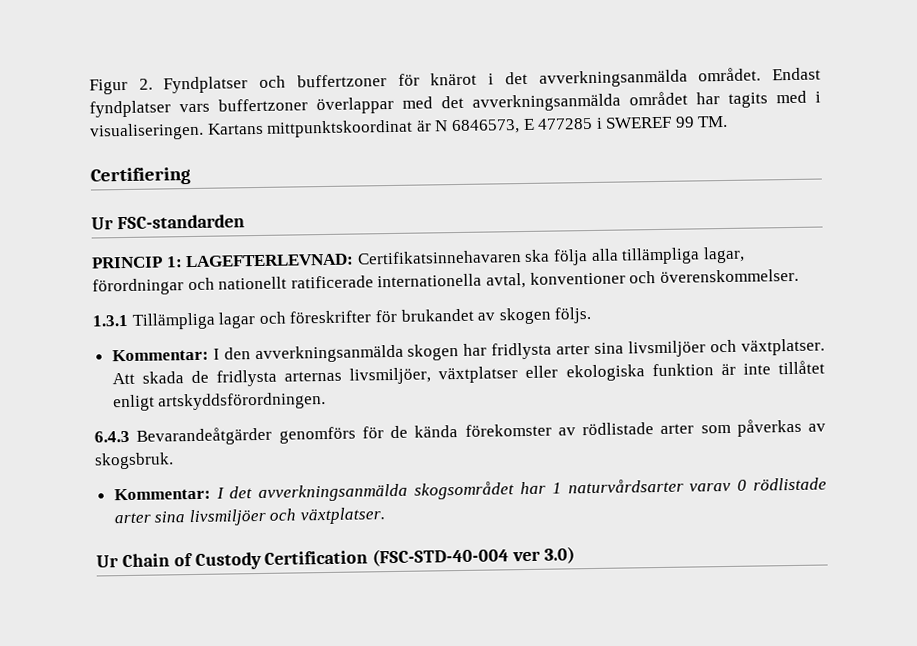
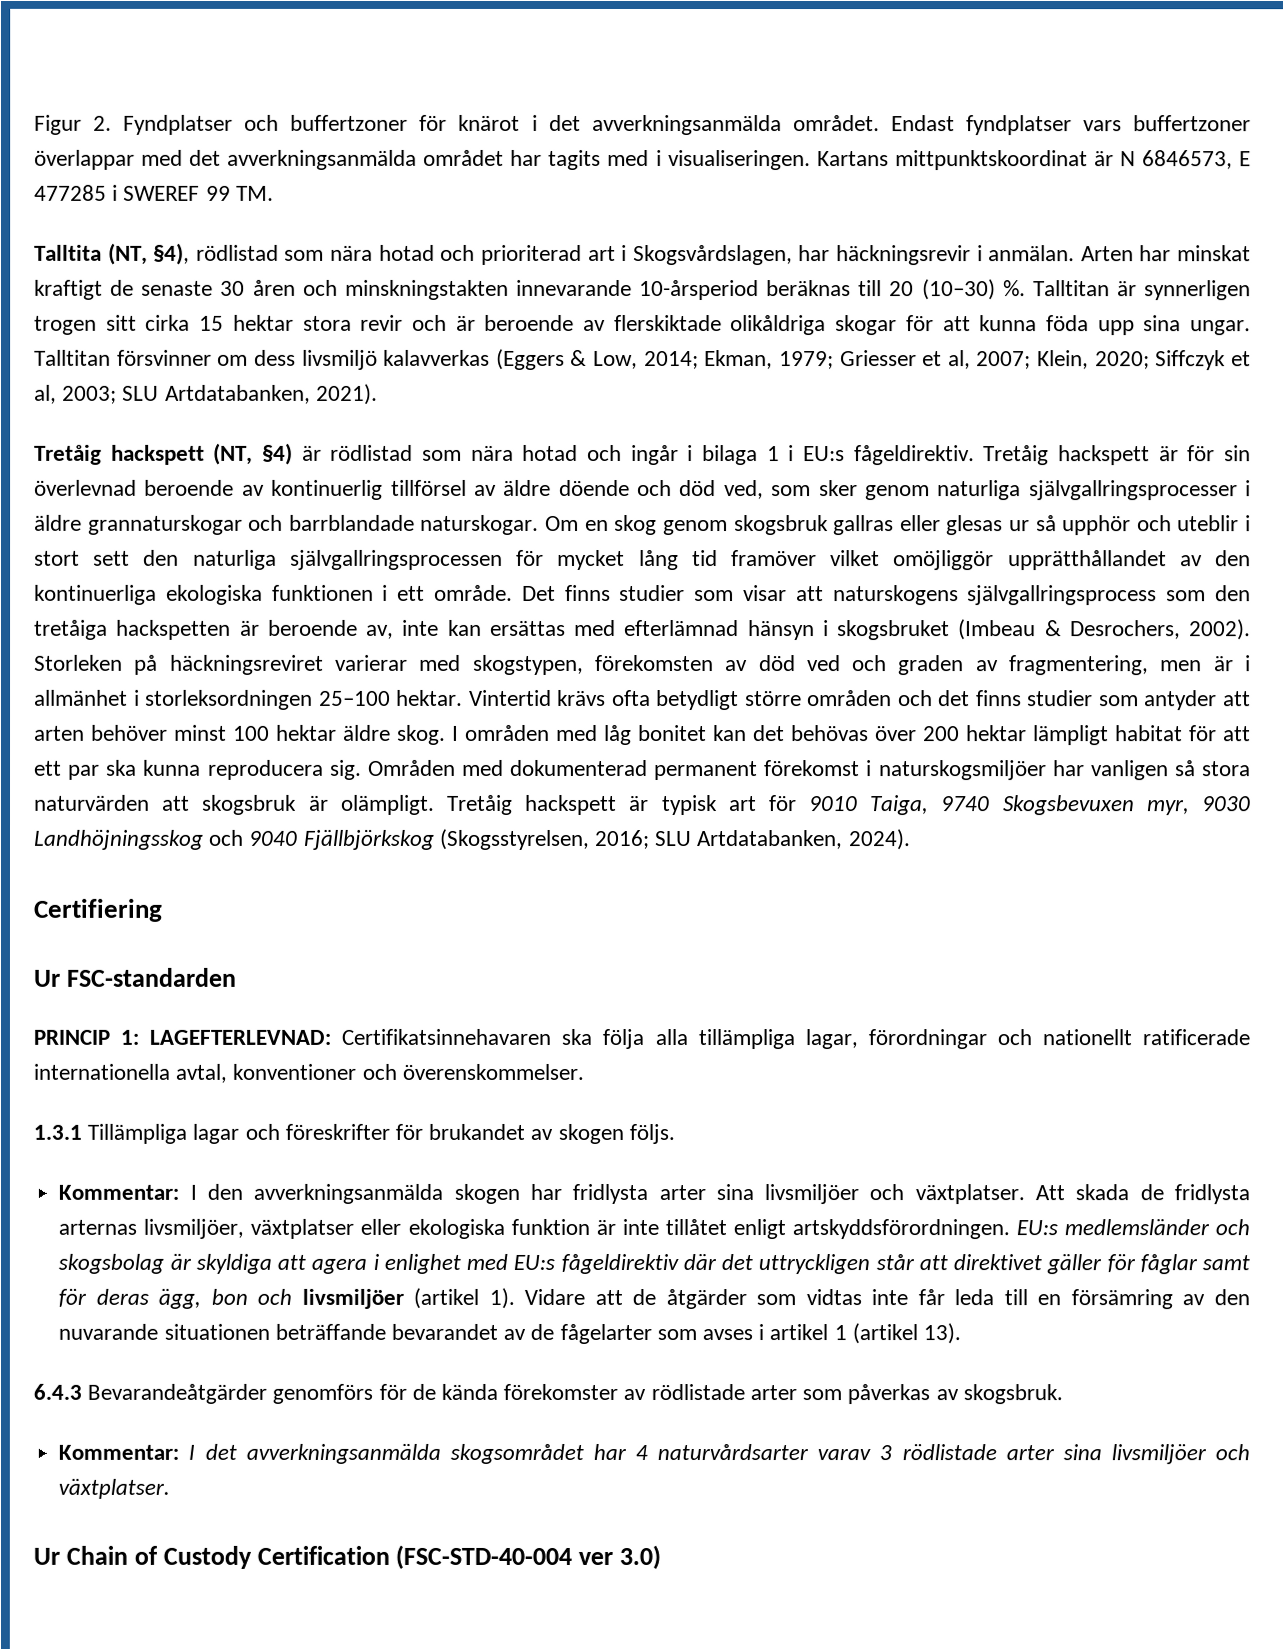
(729, 121) none -> [34,242,1251,266] [34,279,1251,301] [34,314,1252,336] [34,348,1251,371] [34,383,378,405] [34,442,1251,466] [34,479,1251,501] [34,514,1251,536] [34,549,1251,571] [34,584,1251,606] [34,619,1251,641] [34,654,1251,676] [34,689,1251,711] [34,724,1251,746] [34,759,1251,781] [34,794,1251,816] [33,828,910,851] // Talltita (NT, §4), rödlistad som nära hotad och prioriterad art i Skogsvårdslagen, har häckningsrevir i anmälan. Arten har minskat kraftigt de senaste 30 åren och minskningstakten innevarande 10-årsperiod beräknas till 20 (10–30) %. Talltitan är synnerligen trogen sitt cirka 15 hektar stora revir och är beroende av flerskiktade olikåldriga skogar för att kunna föda upp sina ungar. Talltitan försvinner om dess livsmiljö kalavverkas (Eggers & Low, 2014; Ekman, 1979; Griesser et al, 2007; Klein, 2020; Siffczyk et al, 2003; SLU Artdatabanken, 2021). // Tretåig hackspett (NT, §4) är rödlistad som nära hotad och ingår i bilaga 1 i EU:s fågeldirektiv. Tretåig hackspett är för sin överlevnad beroende av kontinuerlig tillförsel av äldre döende och död ved, som sker genom naturliga självgallringsprocesser i äldre grannaturskogar och barrblandade naturskogar. Om en skog genom skogsbruk gallras eller glesas ur så upphör och uteblir i stort sett den naturliga självgallringsprocessen för mycket lång tid framöver vilket omöjliggör upprätthållandet av den kontinuerliga ekologiska funktionen i ett område. Det finns studier som visar att naturskogens självgallringsprocess som den tretåiga hackspetten är beroende av, inte kan ersättas med efterlämnad hänsyn i skogsbruket (Imbeau & Desrochers, 2002). Storleken på häckningsreviret varierar med skogstypen, förekomsten av död ved och graden av fragmentering, men är i allmänhet i storleksordningen 25–100 hektar. Vintertid krävs ofta betydligt större områden och det finns studier som antyder att arten behöver minst 100 hektar äldre skog. I områden med låg bonitet kan det behövas över 200 hektar lämpligt habitat för att ett par ska kunna reproducera sig. Områden med dokumenterad permanent förekomst i naturskogsmiljöer har vanligen så stora naturvärden att skogsbruk är olämpligt. Tretåig hackspett är typisk art för 9010 Taiga, 9740 Skogsbevuxen myr, 9030 Landhöjningsskog och 9040 Fjällbjörkskog (Skogsstyrelsen, 2016; SLU Artdatabanken, 2024).
(327, 401) none -> [1015,1219,1250,1236] [58,1253,1251,1275] [58,1287,1250,1310] [58,1323,962,1345] EU:s medlemsländer och skogsbolag är skyldiga att agera i enlighet med EU:s fågeldirektiv där det uttryckligen står att direktivet gäller för fåglar samt för deras ägg, bon och livsmiljöer (artikel 1). Vidare att de åtgärder som vidtas inte får leda till en försämring av den nuvarande situationen beträffande bevarandet av de fågelarter som avses i artikel 1 (artikel 13).
[551,482,562,494] 1 -> [635,1444,649,1461] 4
[737,479,748,491] 0 -> [879,1445,893,1461] 3

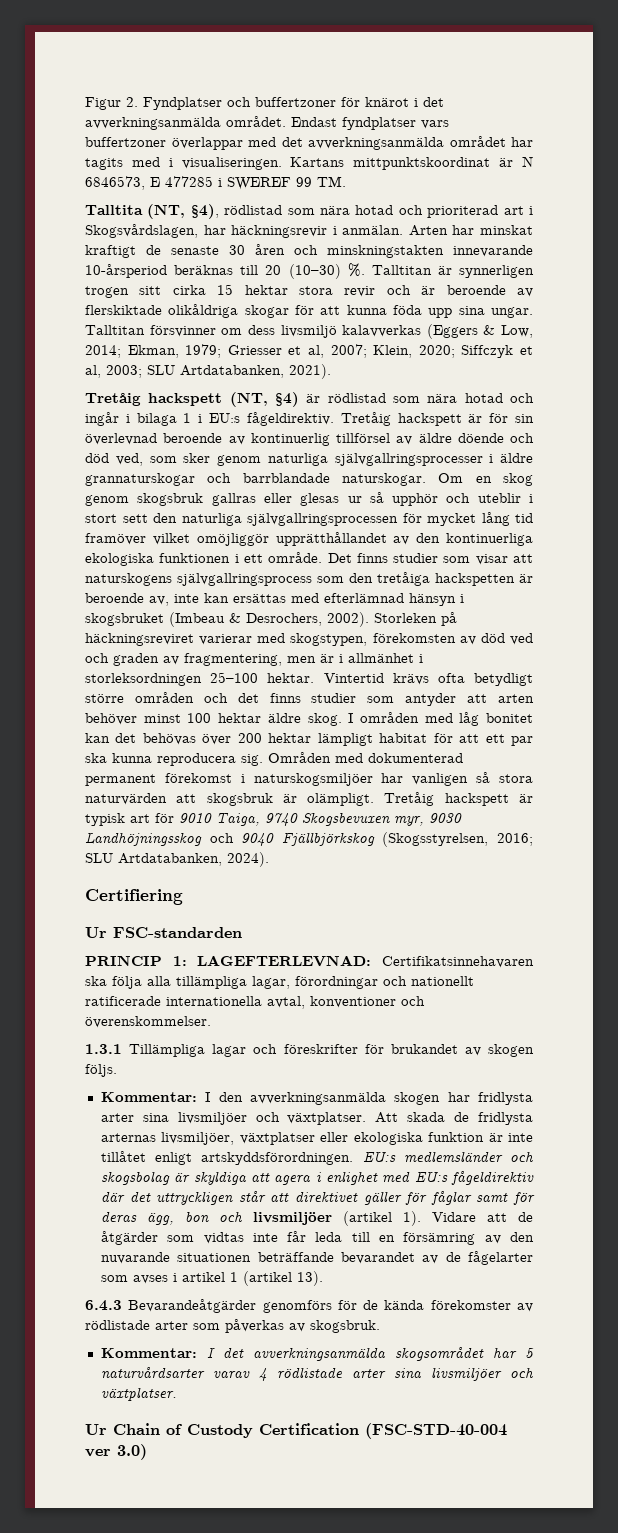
[635,1444,649,1461] 4 -> [525,1348,534,1358] 5
[879,1445,893,1461] 3 -> [258,1368,267,1381] 4

